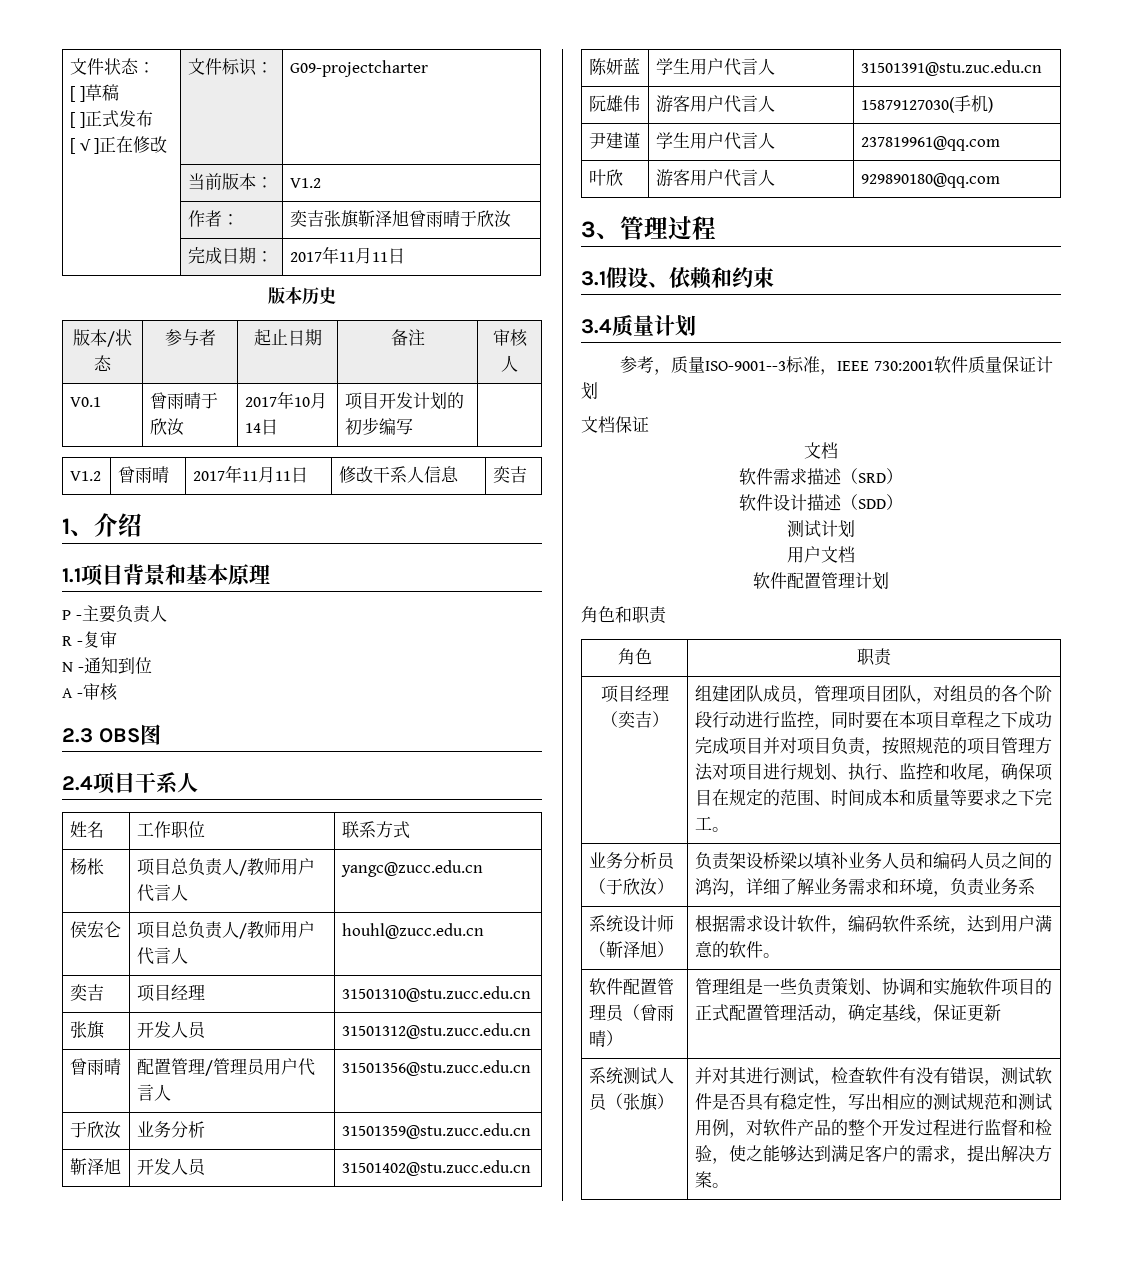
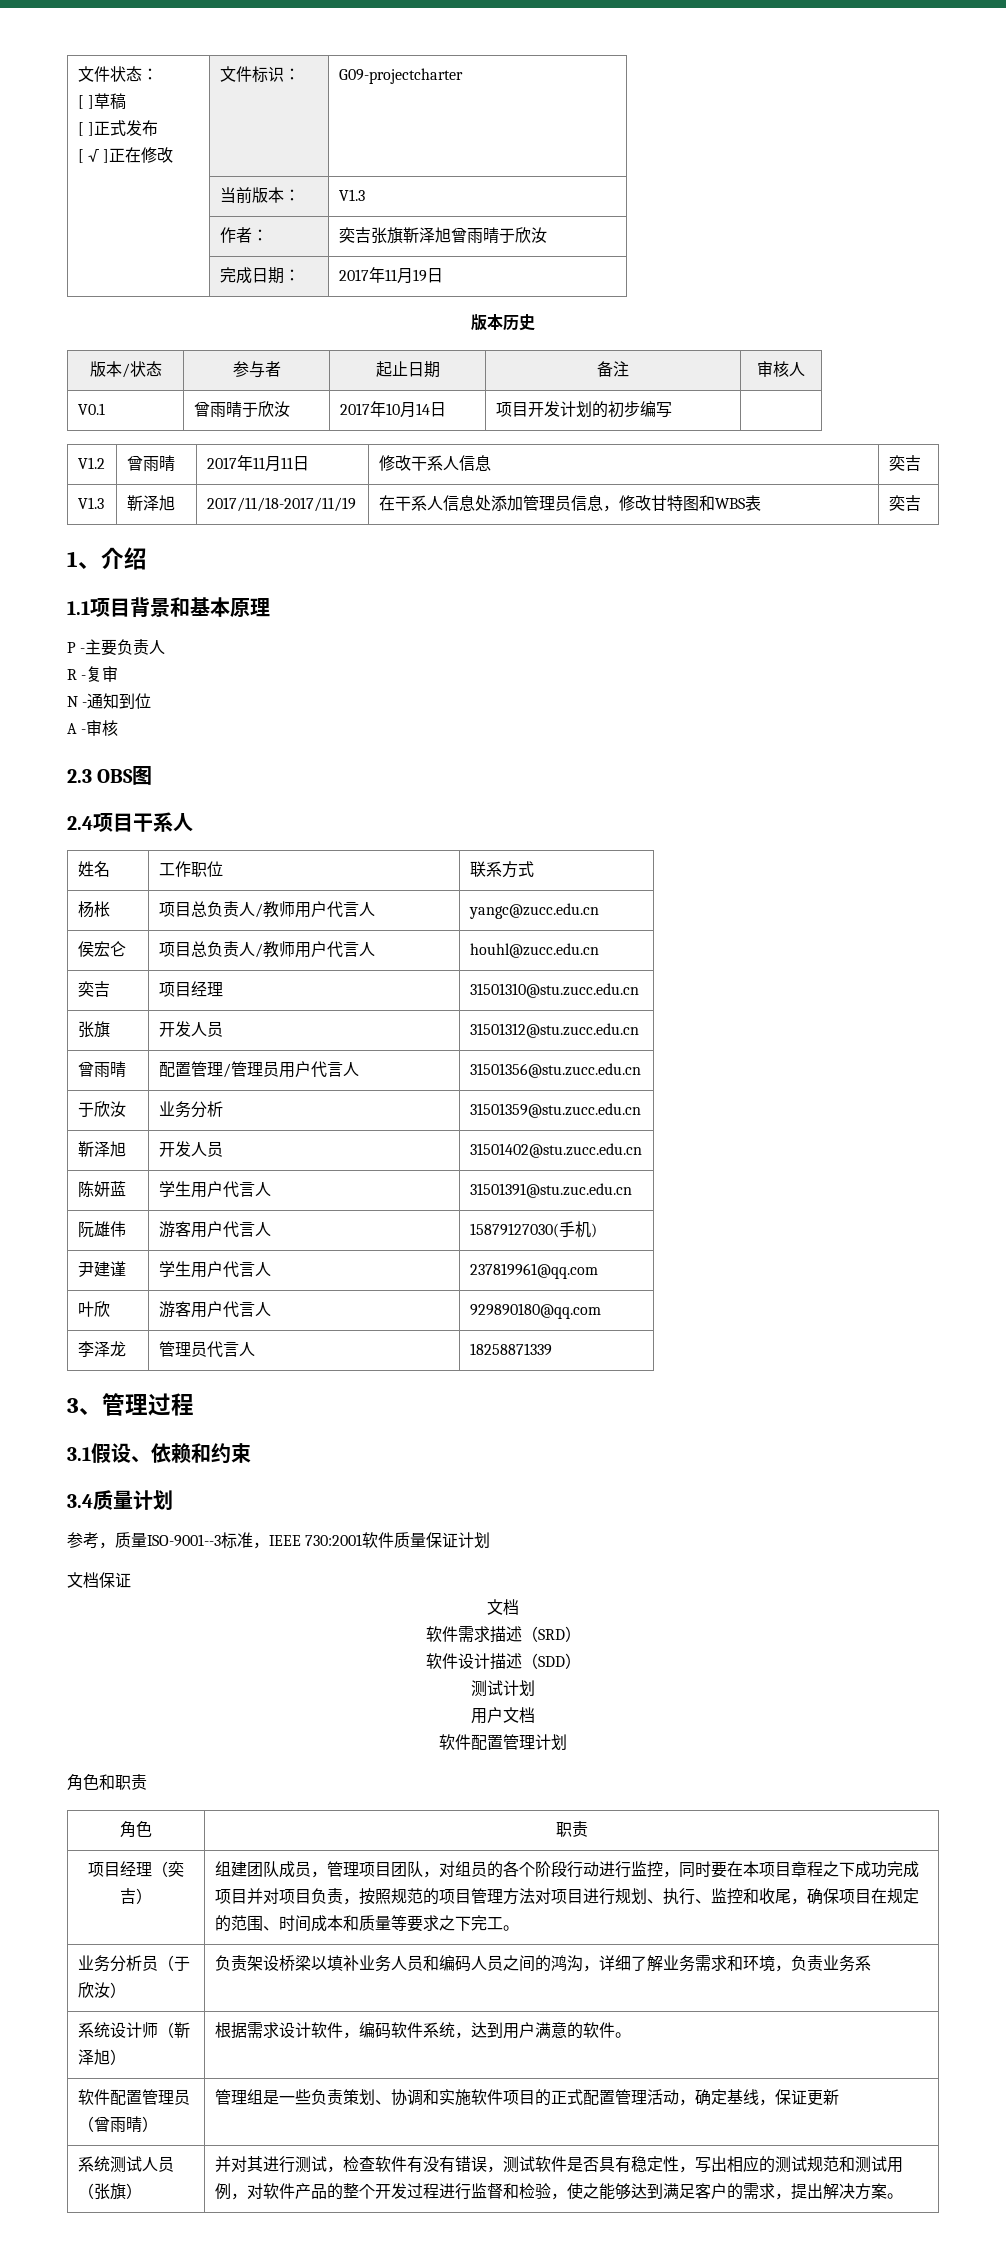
[290,178,322,188] V1.2 -> [338,189,365,201] V1.3
[372,252,389,262] 11 -> [412,269,427,282] 19
(528, 474) none -> [77,497,104,509] [126,495,175,511] [206,497,356,512] [378,495,761,512] [888,495,921,511] // V1.3 | 靳泽旭 | 2017/11/18-2017/11/19 | 在干系人信息处添加管理员信息，修改甘特图和WBS表 | 奕吉
(1001, 180) none -> [77,1341,126,1357] [158,1341,255,1358] [469,1343,552,1356] // 李泽龙 | 管理员代言人 | 18258871339

